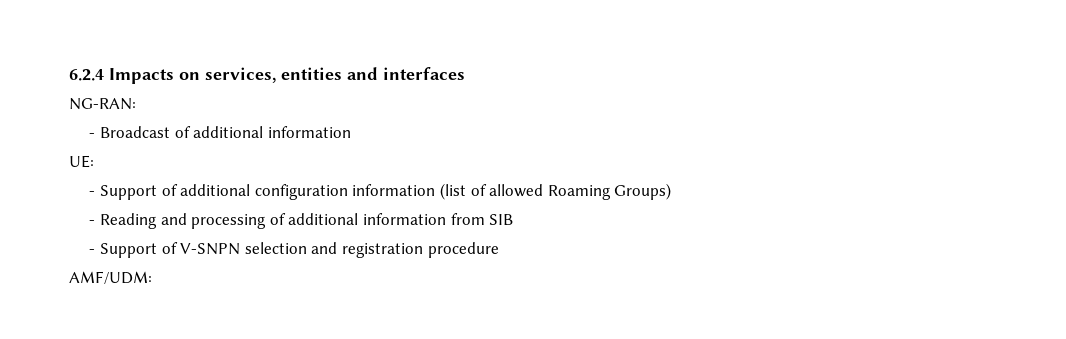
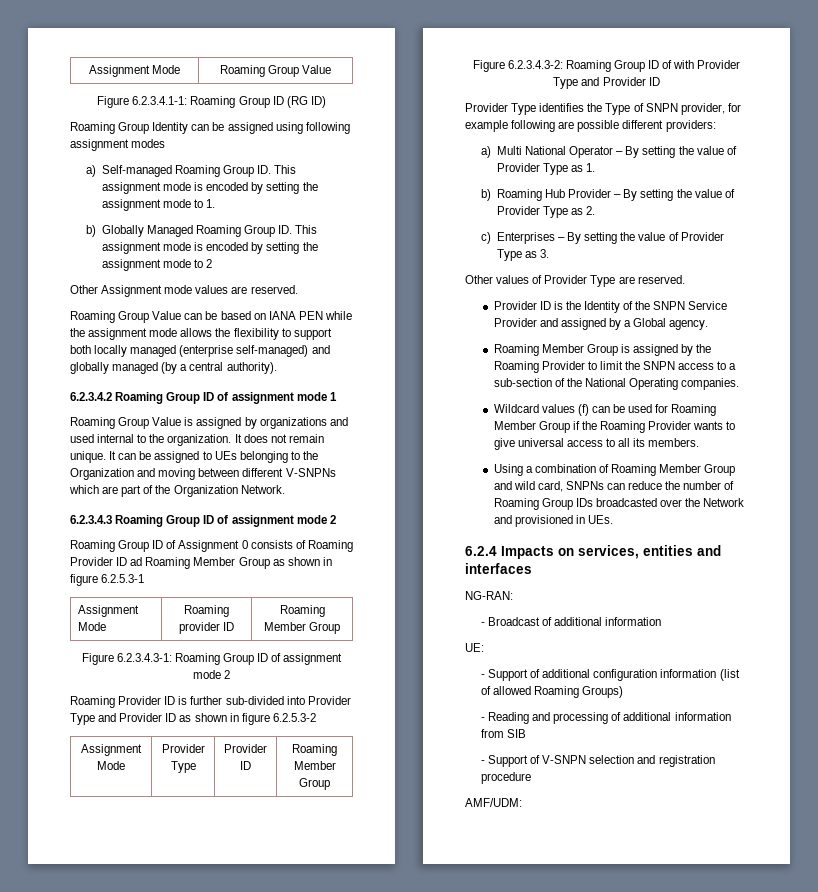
(69, 75) none -> [88,65,181,77] [219,65,332,77] [97,96,326,108] [70,122,350,134] [70,139,166,151] [85,165,297,177] [101,182,318,194] [101,199,216,211] [85,225,318,237] [101,242,318,254] [101,259,213,271] [70,285,298,297] [70,311,352,323] [70,328,332,340] [70,345,330,357] [70,362,277,374] [70,392,337,404] [70,417,348,429] [70,434,324,446] [70,451,318,463] [70,468,336,480] [69,485,285,497] [70,515,336,527] [70,540,353,552] [70,557,332,569] [70,574,145,586] [77,605,139,617] [77,622,106,631] [184,605,229,617] [178,622,235,634] [279,605,325,617] [263,622,341,634] [81,653,343,665] [192,670,231,679] [70,696,351,708] [70,713,316,725] [81,744,142,756] [97,761,125,770] [161,744,205,753] [170,761,196,773] [224,744,267,753] [240,761,251,770] [292,744,337,756] [293,761,336,770] [299,778,330,790] [472,60,741,72] [553,77,660,89] [465,103,741,115] [465,120,716,132] [480,146,737,158] [496,163,596,175] [480,189,735,201] [496,206,596,218] [480,232,724,244] [496,249,550,261] [465,275,685,287] [493,301,728,313] [493,318,709,330] [493,344,712,356] [493,361,737,373] [493,378,740,390] [493,404,717,416] [493,421,736,433] [493,438,700,450] [493,464,736,476] [493,481,735,492] [493,498,745,510] [493,515,613,527] Assignment Mode | Roaming Group Value // Figure 6.2.3.4.1-1: Roaming Group ID (RG ID) // Roaming Group Identity can be assigned using following assignment modes // a) Self-managed Roaming Group ID. This assignment mode is encoded by setting the assignment mode to 1. // b) Globally Managed Roaming Group ID. This assignment mode is encoded by setting the assignment mode to 2 // Other Assignment mode values are reserved. // Roaming Group Value can be based on IANA PEN while the assignment mode allows the flexibility to support both locally managed (enterprise self-managed) and globally managed (by a central authority). // 6.2.3.4.2 Roaming Group ID of assignment mode 1 // Roaming Group Value is assigned by organizations and used internal to the organization. It does not remain unique. It can be assigned to UEs belonging to the Organization and moving between different V-SNPNs which are part of the Organization Network. // 6.2.3.4.3 Roaming Group ID of assignment mode 2 // Roaming Group ID of Assignment 0 consists of Roaming Provider ID ad Roaming Member Group as shown in figure 6.2.5.3-1 // Assignment Mode | Roaming provider ID | Roaming Member Group // Figure 6.2.3.4.3-1: Roaming Group ID of assignment mode 2 // Roaming Provider ID is further sub-divided into Provider Type and Provider ID as shown in figure 6.2.5.3-2 // Assignment Mode | Provider Type | Provider ID | Roaming Member Group // Figure 6.2.3.4.3-2: Roaming Group ID of with Provider Type and Provider ID // Provider Type identifies the Type of SNPN provider, for example following are possible different providers: // a) Multi National Operator – By setting the value of Provider Type as 1. // b) Roaming Hub Provider – By setting the value of Provider Type as 2. // c) Enterprises – By setting the value of Provider Type as 3. // Other values of Provider Type are reserved. // Provider ID is the Identity of the SNPN Service Provider and assigned by a Global agency. // Roaming Member Group is assigned by the Roaming Provider to limit the SNPN access to a sub-section of the National Operating companies. // Wildcard values (f) can be used for Roaming Member Group if the Roaming Provider wants to give universal access to all its members. // Using a combination of Roaming Member Group and wild card, SNPNs can reduce the number of Roaming Group IDs broadcasted over the Network and provisioned in UEs. //

